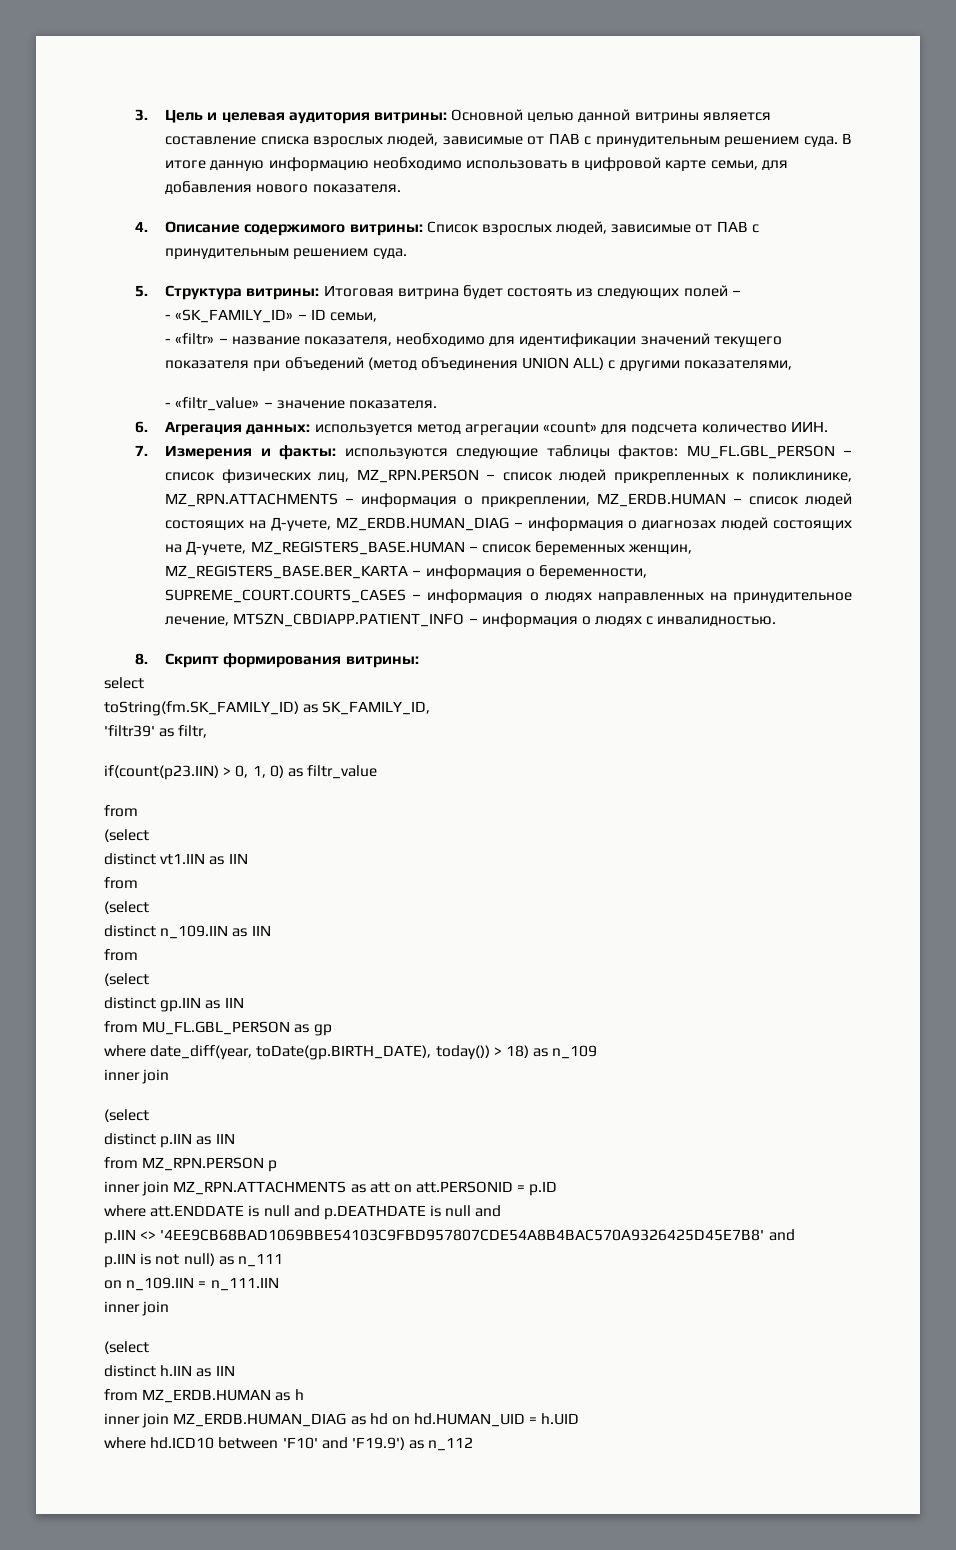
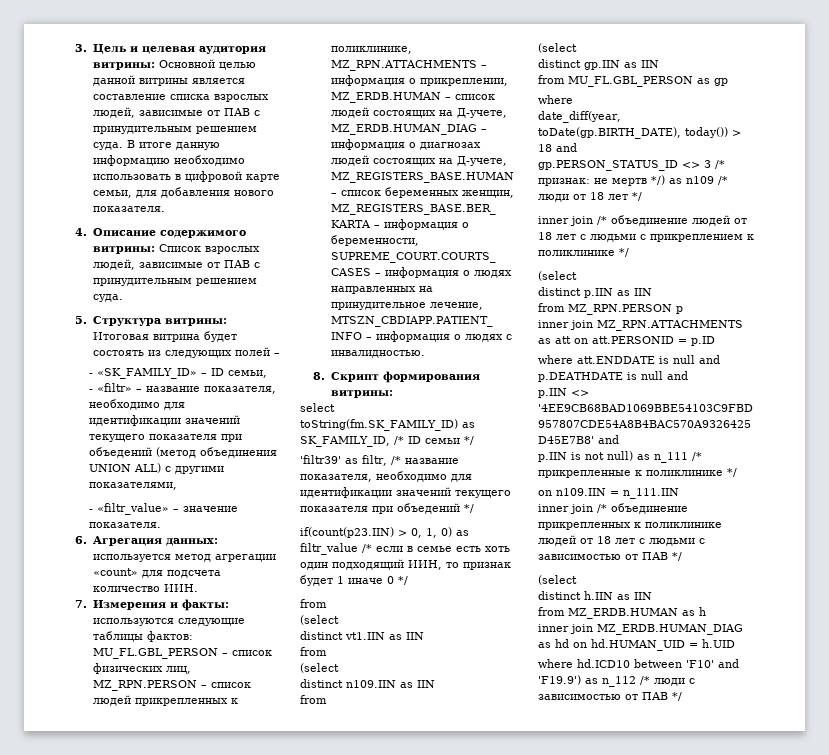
(431, 708) none -> [394,436,474,445] /* ID семьи */
(208, 731) none -> [390,456,459,465] [300,471,472,482] [300,487,511,498] [300,503,474,514] /* название показателя, необходимо для идентификации значений текущего показателя при объедений */
(378, 772) none -> [362,544,510,553] [300,559,511,570] [300,575,408,586] /* если в семье есть хоть один подходящий ИИН, то признак будет 1 иначе 0 */
[160,925,229,939] n_109.IIN -> [346,680,396,688] n109.IIN
(146, 1051) none -> (573, 99) //
[505,1045,598,1059] [104,1069,170,1084] 18) as n_109 // inner join -> [538,143,577,152] [538,160,725,171] [538,175,728,186] [538,192,642,202] [538,215,747,226] [538,232,754,242] [538,248,629,257] 18 and // gp.PERSON_STATUS_ID <> 3 /* признак: не мертв */) as n109 /* люди от 18 лет */ // inner join /* объединение людей от 18 лет с людьми с прикреплением к поликлинике */
[104,1277,195,1291] // on n_109.IIN -> [692,452,702,461] [538,468,737,478] [538,488,606,496] /* прикрепленные к поликлинике */ // on n109.IIN
(170, 1308) none -> [597,503,688,514] [538,522,722,530] [538,535,705,546] [538,552,682,561] /* объединение прикрепленных к поликлинике людей от 18 лет с людьми с зависимостью от ПАВ */
(474, 1444) none -> [640,676,695,686] [538,692,682,701] /* люди с зависимостью от ПАВ */

